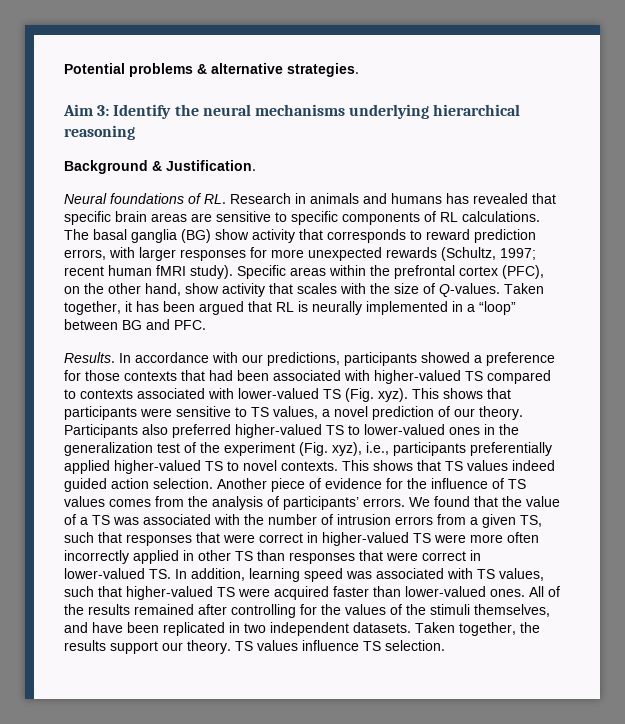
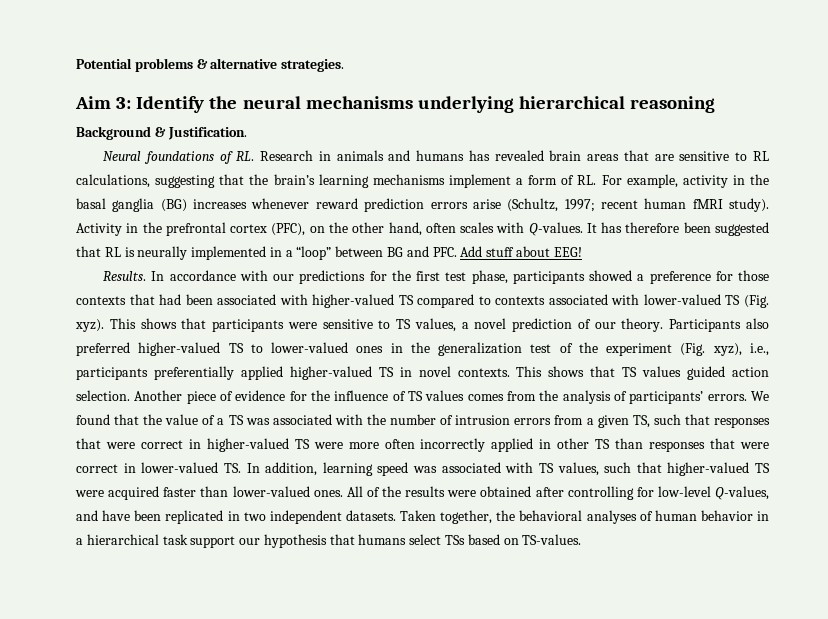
[532,193,556,204] [64,211,111,225] that specific -> (544, 155) none
(187, 217) none -> [623,150,649,161] that
[291,211,540,225] [64,229,536,243] [64,247,437,261] specific components of RL calculations. The basal ganglia (BG) show activity that corresponds to reward prediction errors, with larger responses for more unexpected rewards -> [752,151,769,161] [76,174,769,188] [76,198,501,212] RL calculations, suggesting that the brain’s learning mechanisms implement a form of RL. For example, activity in the basal ganglia (BG) increases whenever reward prediction errors arise
[237,265,366,279] Specific areas within -> [76,223,139,236] Activity in
[185,283,544,297] [64,301,244,315] show activity that scales with the size of Q-values. Taken together, it has been argued -> [425,222,770,236] often scales with Q-values. It has therefore been suggested
(206, 325) none -> [460,246,582,257] Add stuff about EEG!
[267,352,340,366] predictions, -> [299,270,508,284] predictions for the first test phase,
[227,461,239,471] to -> [399,367,412,377] in
[512,460,555,471] indeed -> (682, 371) none
[134,604,194,615] remained -> [447,486,532,497] were obtained
[321,604,550,617] the values of the stimuli themselves, -> [657,486,769,500] low-level Q-values,
[64,640,445,654] results support our theory. TS values influence TS selection. -> [519,510,769,524] [76,534,582,548] behavioral analyses of human behavior in a hierarchical task support our hypothesis that humans select TSs based on TS-values.

